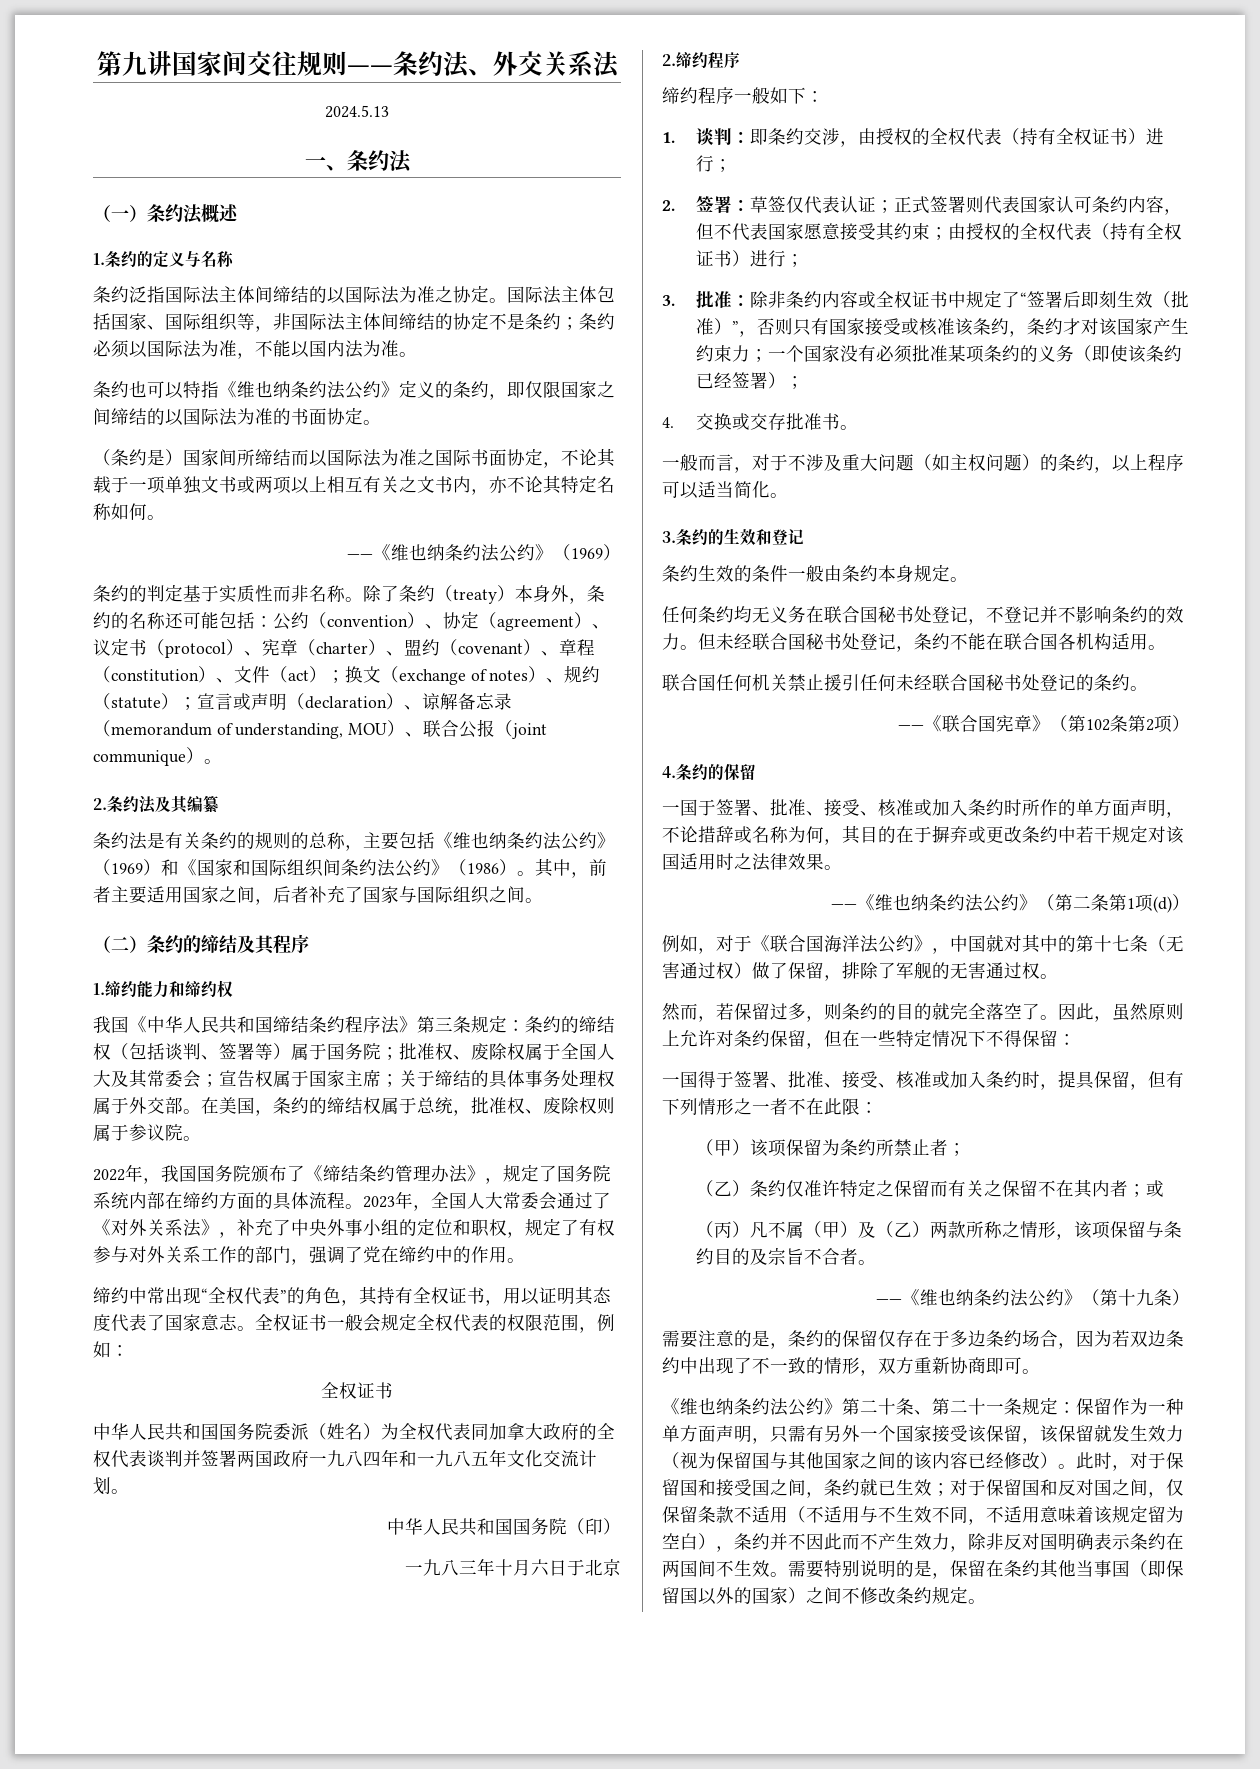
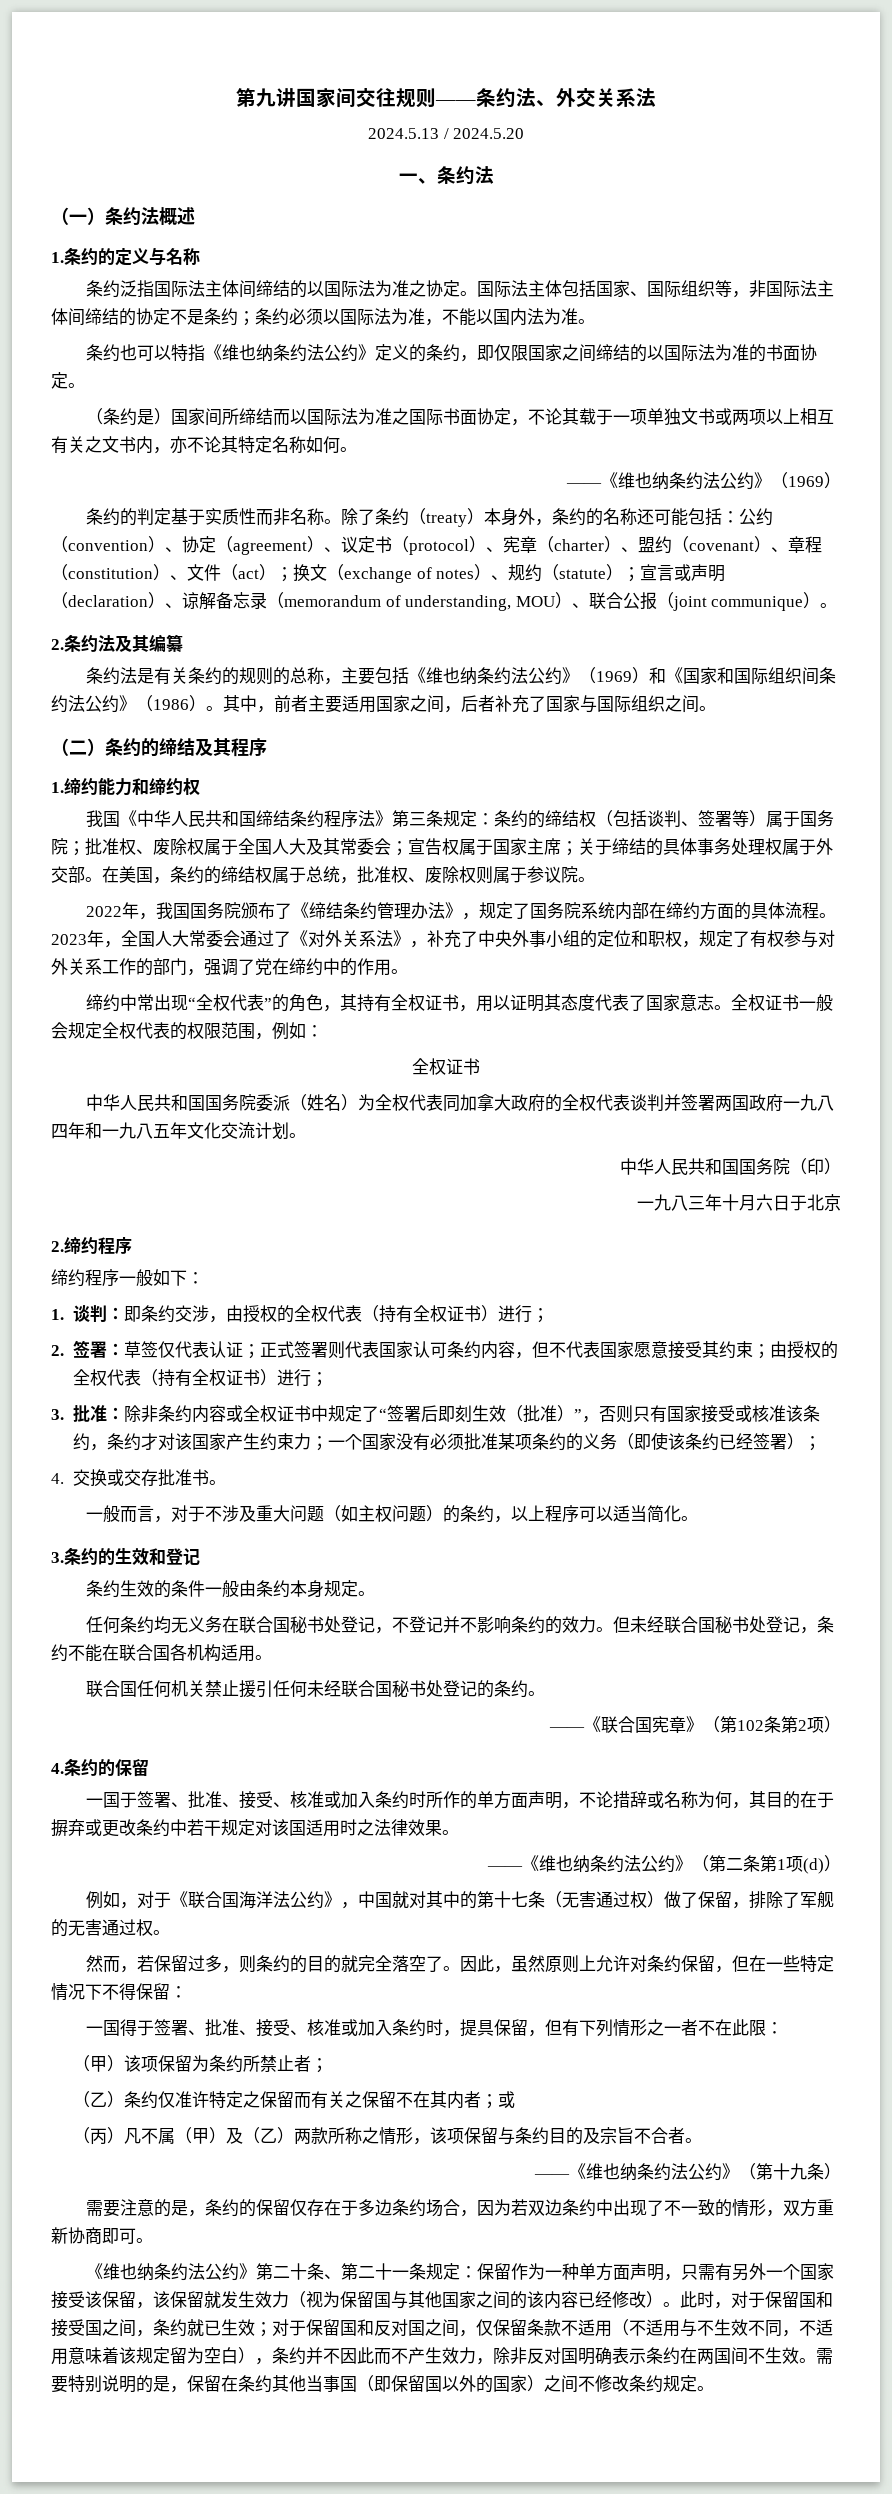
(389, 111) none -> [443,128,525,139] / 2024.5.20

